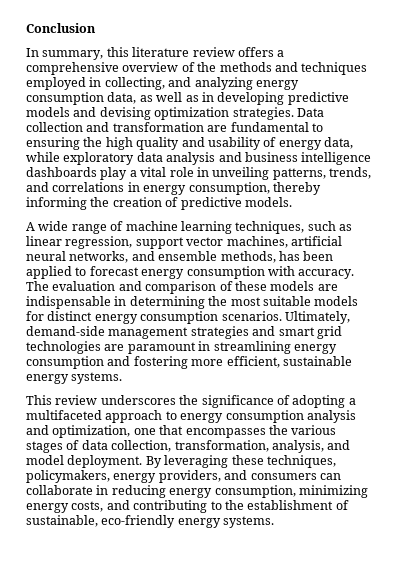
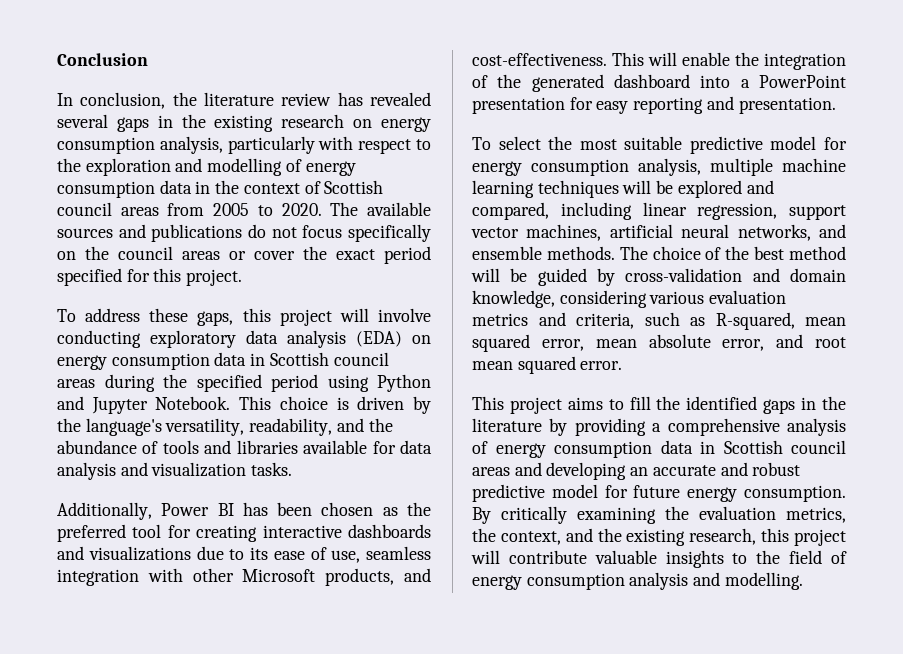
[42,47,285,60] [26,62,368,75] [26,77,299,90] [26,92,349,105] [26,107,324,120] [26,122,323,132] [26,137,353,150] [26,152,372,165] [26,167,371,180] [26,182,321,195] [26,197,292,210] [26,221,352,234] summary, this literature review offers a comprehensive overview of the methods and techniques employed in collecting, and analyzing energy consumption data, as well as in developing predictive models and devising optimization strategies. Data collection and transformation are fundamental to ensuring the high quality and usability of energy data, while exploratory data analysis and business intelligence dashboards play a vital role in unveiling patterns, trends, and correlations in energy consumption, thereby informing the creation of predictive models. // A wide range of machine learning techniques, such as -> [80,92,431,109] [57,114,431,132] [57,136,432,154] [57,158,356,176] [57,180,384,198] [57,202,432,216] [57,224,431,242] [57,246,431,264] [57,268,243,286] [57,308,431,326] [57,330,431,348] [57,352,389,370] [57,374,431,392] [57,396,432,414] [57,418,393,436] [57,440,433,454] [57,462,293,480] [57,502,431,520] [57,524,431,542] [57,546,431,563] [57,568,431,586] [472,52,846,70] [472,74,846,92] [472,96,836,114] [472,136,847,154] [472,158,846,176] [472,180,774,198] [472,202,632,220] conclusion, the literature review has revealed several gaps in the existing research on energy consumption analysis, particularly with respect to the exploration and modelling of energy consumption data in the context of Scottish council areas from 2005 to 2020. The available sources and publications do not focus specifically on the council areas or cover the exact period specified for this project. // To address these gaps, this project will involve conducting exploratory data analysis (EDA) on energy consumption data in Scottish council areas during the specified period using Python and Jupyter Notebook. This choice is driven by the language's versatility, readability, and the abundance of tools and libraries available for data analysis and visualization tasks. // Additionally, Power BI has been chosen as the preferred tool for creating interactive dashboards and visualizations due to its ease of use, seamless integration with other Microsoft products, and cost-effectiveness. This will enable the integration of the generated dashboard into a PowerPoint presentation for easy reporting and presentation. // To select the most suitable predictive model for energy consumption analysis, multiple machine learning techniques will be explored and compared, including
[220,251,334,263] [26,266,355,279] [26,281,338,294] [26,296,359,309] [26,311,350,324] [26,326,342,339] [26,341,337,354] [26,356,352,369] [26,372,123,384] [26,395,356,408] [26,410,356,423] [26,425,337,438] [26,440,351,453] [26,455,336,468] [26,470,341,483] [26,485,368,498] [26,500,349,513] [26,515,275,528] methods, has been applied to forecast energy consumption with accuracy. The evaluation and comparison of these models are indispensable in determining the most suitable models for distinct energy consumption scenarios. Ultimately, demand-side management strategies and smart grid technologies are paramount in streamlining energy consumption and fostering more efficient, sustainable energy systems. // This review underscores the significance of adopting a multifaceted approach to energy consumption analysis and optimization, one that encompasses the various stages of data collection, transformation, analysis, and model deployment. By leveraging these techniques, policymakers, energy providers, and consumers can collaborate in reducing energy consumption, minimizing energy costs, and contributing to the establishment of sustainable, eco-friendly energy systems. -> [546,246,846,260] [471,268,846,286] [472,290,787,308] [472,312,846,330] [472,334,846,352] [472,356,623,374] [472,396,846,414] [472,418,846,436] [472,440,846,458] [472,462,801,480] [472,484,846,502] [472,506,846,524] [472,528,846,546] [471,550,847,568] [472,572,803,590] methods. The choice of the best method will be guided by cross-validation and domain knowledge, considering various evaluation metrics and criteria, such as R-squared, mean squared error, mean absolute error, and root mean squared error. // This project aims to fill the identified gaps in the literature by providing a comprehensive analysis of energy consumption data in Scottish council areas and developing an accurate and robust predictive model for future energy consumption. By critically examining the evaluation metrics, the context, and the existing research, this project will contribute valuable insights to the field of energy consumption analysis and modelling.

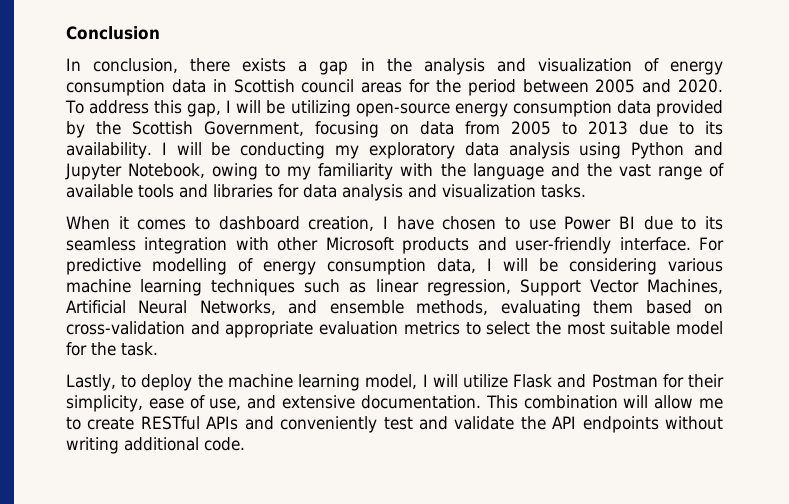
[172,92,431,106] [57,114,431,132] [57,136,432,154] [57,158,356,176] [57,180,384,198] [57,202,432,216] [57,224,431,242] [57,246,431,264] [57,268,243,286] [57,308,431,326] [57,330,431,348] [57,352,389,370] [57,374,431,392] [57,396,432,414] [57,418,393,436] [57,440,433,454] [57,462,293,480] [57,502,431,520] [57,524,431,542] [57,546,431,563] [57,568,431,586] [472,52,846,70] [472,74,846,92] [472,96,836,114] [472,136,847,154] [472,158,846,176] [472,180,774,198] [472,202,846,220] [471,224,846,241] [472,246,846,260] [471,268,846,286] [472,290,787,308] [472,312,846,330] [472,334,846,352] [472,356,623,374] [472,396,846,414] [472,418,846,436] the literature review has revealed several gaps in the existing research on energy consumption analysis, particularly with respect to the exploration and modelling of energy consumption data in the context of Scottish council areas from 2005 to 2020. The available sources and publications do not focus specifically on the council areas or cover the exact period specified for this project. // To address these gaps, this project will involve conducting exploratory data analysis (EDA) on energy consumption data in Scottish council areas during the specified period using Python and Jupyter Notebook. This choice is driven by the language's versatility, readability, and the abundance of tools and libraries available for data analysis and visualization tasks. // Additionally, Power BI has been chosen as the preferred tool for creating interactive dashboards and visualizations due to its ease of use, seamless integration with other Microsoft products, and cost-effectiveness. This will enable the integration of the generated dashboard into a PowerPoint presentation for easy reporting and presentation. // To select the most suitable predictive model for energy consumption analysis, multiple machine learning techniques will be explored and compared, including linear regression, support vector machines, artificial neural networks, and ensemble methods. The choice of the best method will be guided by cross-validation and domain knowledge, considering various evaluation metrics and criteria, such as R-squared, mean squared error, mean absolute error, and root mean squared error. // This project aims to fill the identified gaps in the literature by providing a comprehensive analysis -> [190,58,632,75] there exists a gap in the analysis and visualization
[514,462,801,480] [472,484,846,502] [472,506,846,524] [472,528,846,546] [471,550,847,568] [472,572,803,590] and developing an accurate and robust predictive model for future energy consumption. By critically examining the evaluation metrics, the context, and the existing research, this project will contribute valuable insights to the field of energy consumption analysis and modelling. -> [409,79,724,96] [65,100,723,117] [66,121,723,138] [66,142,724,159] [65,163,725,180] [66,184,586,201] [66,216,723,231] [66,237,724,254] [66,258,723,275] [66,279,723,296] [66,300,724,317] [66,321,723,338] [66,342,158,356] [66,374,724,391] [66,395,724,412] [66,416,723,433] [66,437,245,454] for the period between 2005 and 2020. To address this gap, I will be utilizing open-source energy consumption data provided by the Scottish Government, focusing on data from 2005 to 2013 due to its availability. I will be conducting my exploratory data analysis using Python and Jupyter Notebook, owing to my familiarity with the language and the vast range of available tools and libraries for data analysis and visualization tasks. // When it comes to dashboard creation, I have chosen to use Power BI due to its seamless integration with other Microsoft products and user-friendly interface. For predictive modelling of energy consumption data, I will be considering various machine learning techniques such as linear regression, Support Vector Machines, Artificial Neural Networks, and ensemble methods, evaluating them based on cross-validation and appropriate evaluation metrics to select the most suitable model for the task. // Lastly, to deploy the machine learning model, I will utilize Flask and Postman for their simplicity, ease of use, and extensive documentation. This combination will allow me to create RESTful APIs and conveniently test and validate the API endpoints without writing additional code.

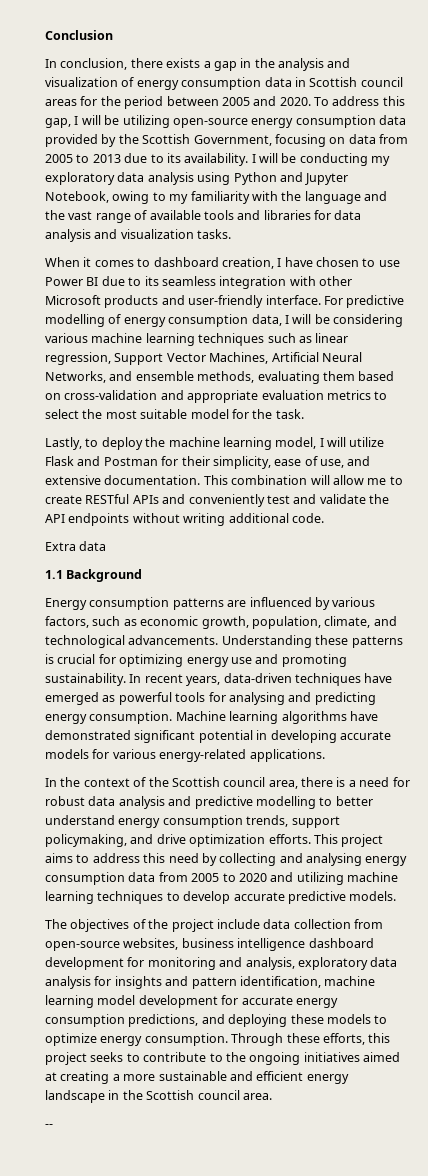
(245, 444) none -> [45,541,107,551] [45,569,143,582] [45,597,376,610] [45,616,397,629] [45,635,403,648] [45,654,347,667] [45,673,393,686] [45,692,376,705] [45,711,378,724] [45,730,391,743] [45,749,325,762] [45,777,410,789] [45,796,373,809] [45,815,340,828] [45,834,384,847] [45,853,408,866] [45,872,398,885] [45,891,397,904] [45,919,383,932] [45,938,374,951] [45,957,398,970] [45,976,376,989] [45,995,338,1008] [45,1014,388,1027] [45,1033,391,1046] [45,1052,400,1065] [45,1071,349,1084] [45,1090,272,1103] [45,1124,53,1128] // Extra data // 1.1 Background // Energy consumption patterns are influenced by various factors, such as economic growth, population, climate, and technological advancements. Understanding these patterns is crucial for optimizing energy use and promoting sustainability. In recent years, data-driven techniques have emerged as powerful tools for analysing and predicting energy consumption. Machine learning algorithms have demonstrated significant potential in developing accurate models for various energy-related applications. // In the context of the Scottish council area, there is a need for robust data analysis and predictive modelling to better understand energy consumption trends, support policymaking, and drive optimization efforts. This project aims to address this need by collecting and analysing energy consumption data from 2005 to 2020 and utilizing machine learning techniques to develop accurate predictive models. // The objectives of the project include data collection from open-source websites, business intelligence dashboard development for monitoring and analysis, exploratory data analysis for insights and pattern identification, machine learning model development for accurate energy consumption predictions, and deploying these models to optimize energy consumption. Through these efforts, this project seeks to contribute to the ongoing initiatives aimed at creating a more sustainable and efficient energy landscape in the Scottish council area. // --

